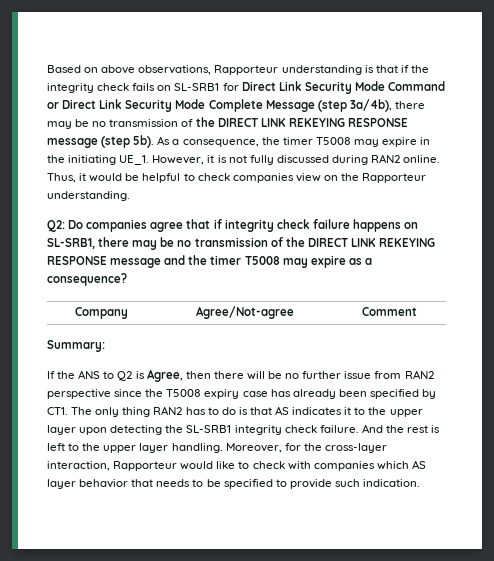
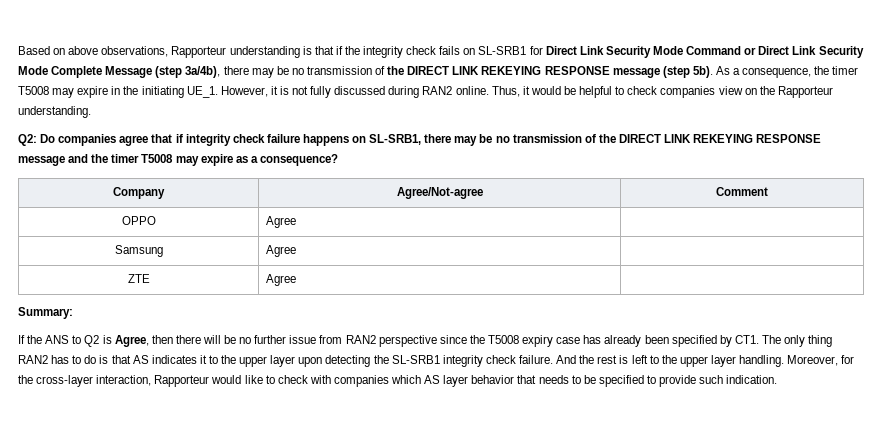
(417, 311) none -> [121,216,156,225] [266,216,297,228] [114,245,163,257] [266,245,297,257] [127,274,150,283] [266,274,297,286] // OPPO | Agree | // Samsung | Agree | // ZTE | Agree |

